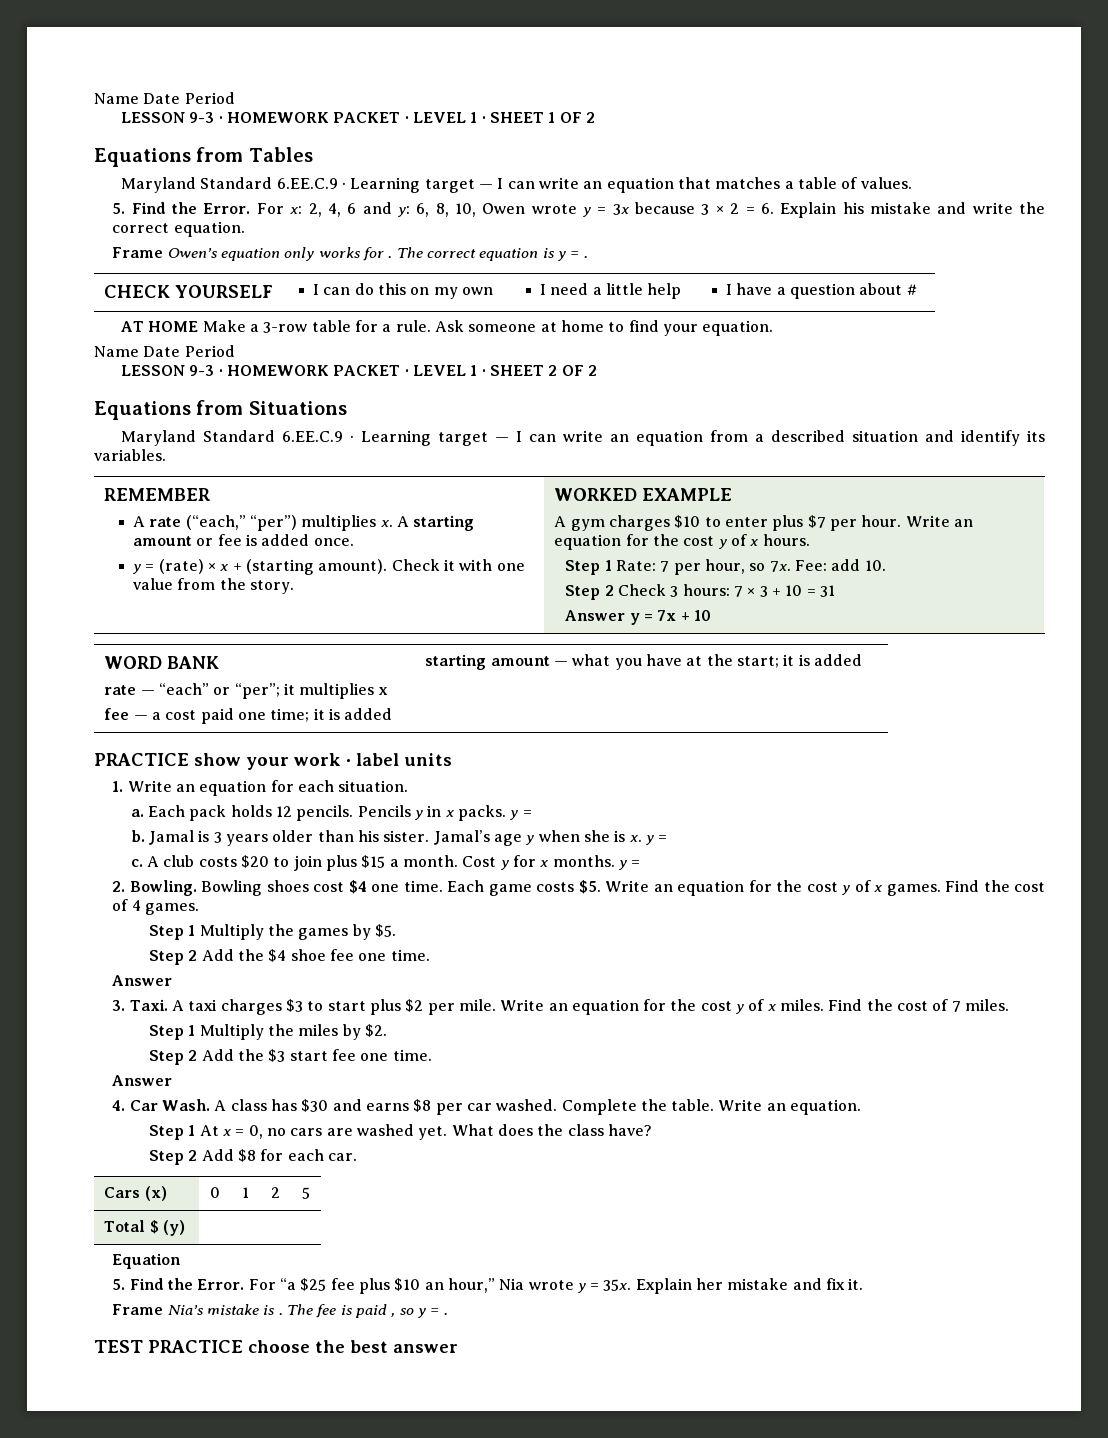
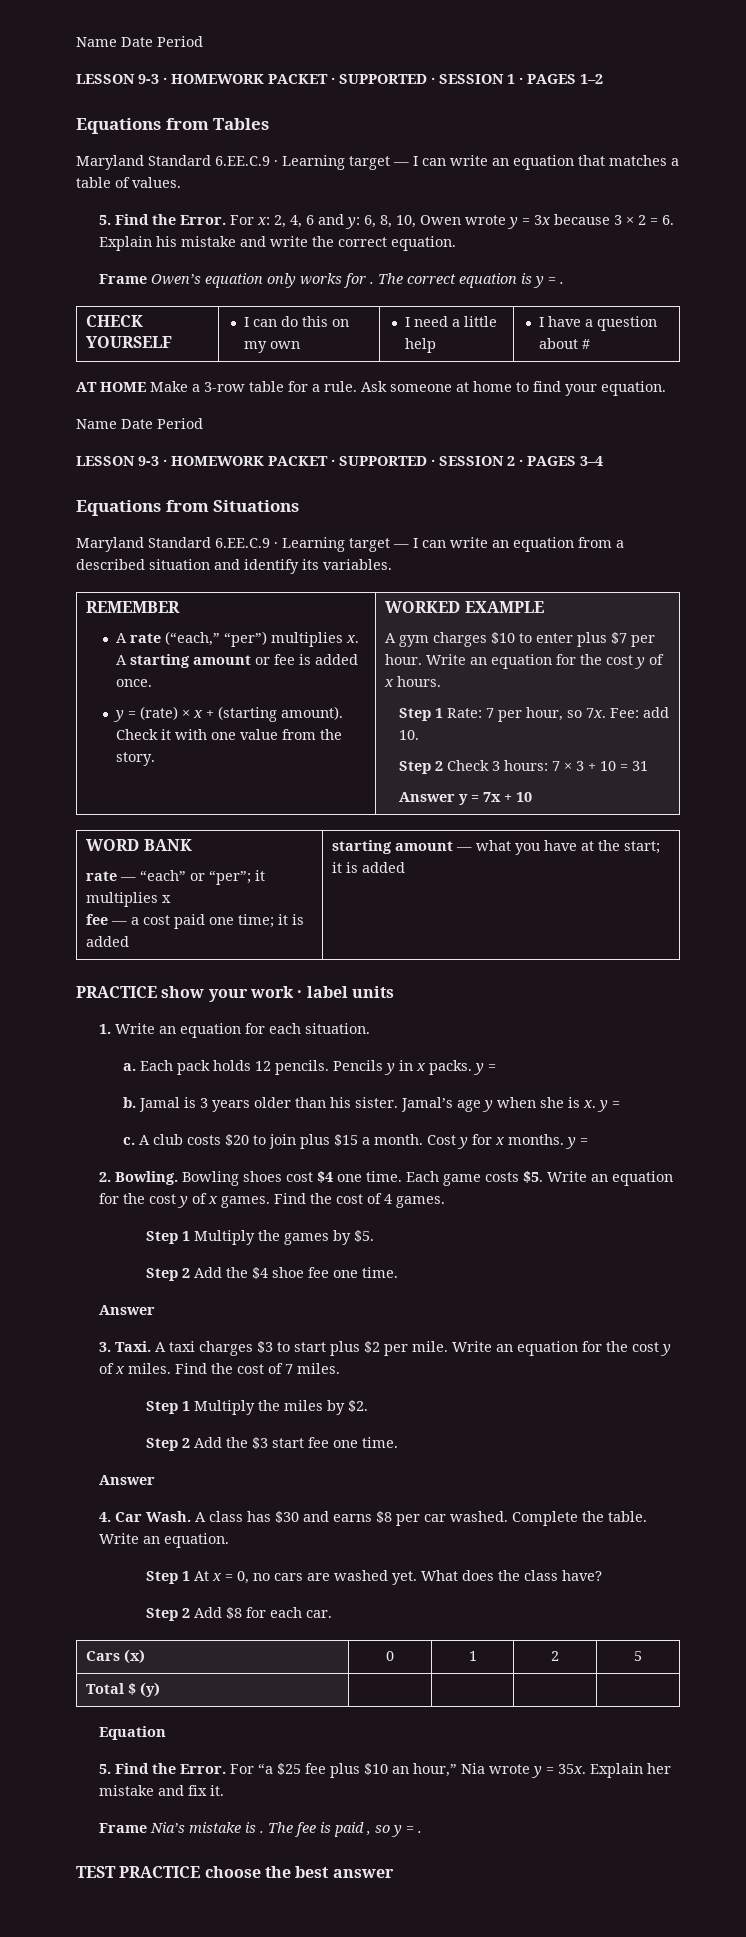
[94,92,235,104] [121,112,595,123] Name Date Period // LESSON 9-3 · HOMEWORK PACKET · LEVEL 1 · SHEET 1 OF 2 -> [76,36,203,47] [76,74,603,84] Name Date Period // LESSON 9-3 · HOMEWORK PACKET · SUPPORTED · SESSION 1 · PAGES 1–2
[413,365,597,376] LEVEL 1 · SHEET 2 OF 2 -> [339,456,603,466] SUPPORTED · SESSION 2 · PAGES 3–4

